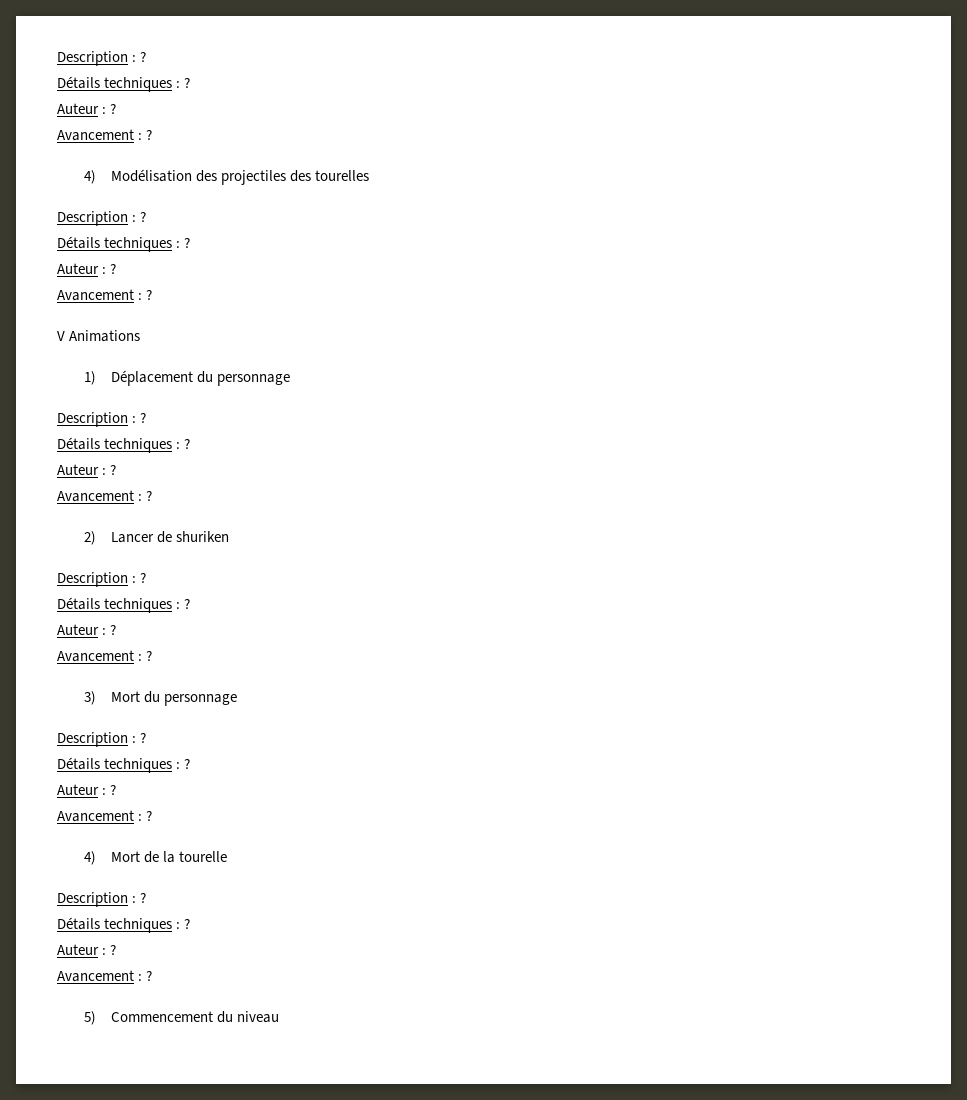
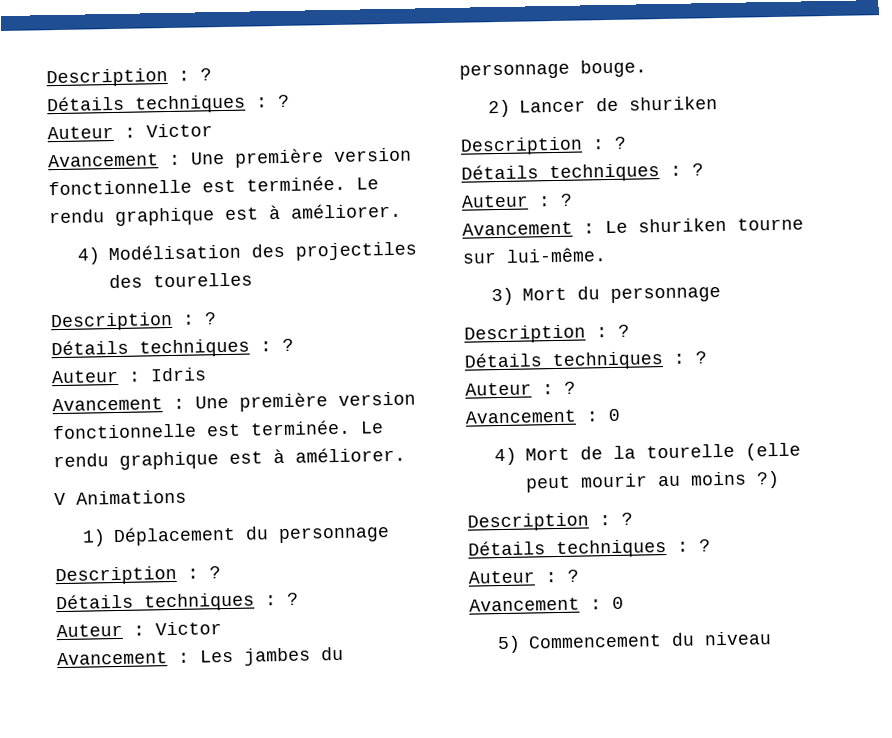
[57,51,147,66] [57,76,191,92] [57,103,117,114] [57,129,153,141] Description : ? // Détails techniques : ? // Auteur : ? // Avancement : ? -> [46,68,212,88] [47,94,290,114] [47,123,213,140] [48,147,412,168] [48,175,379,196] [49,202,402,226] Description : ? // Détails techniques : ? // Auteur : Victor // Avancement : Une première version fonctionnelle est terminée. Le rendu graphique est à améliorer.
[110,263,117,274] [57,289,153,301] ? // Avancement : ? -> [150,367,207,382] [52,391,416,412] [52,419,384,440] [53,446,406,470] Idris // Avancement : Une première version fonctionnelle est terminée. Le rendu graphique est à améliorer.
[110,464,117,475] [57,490,153,502] ? // Avancement : ? -> [155,621,222,636] [57,646,344,666] [459,59,647,80] Victor // Avancement : Les jambes du personnage bouge.
[146,650,153,661] ? -> [605,217,804,234] [462,247,607,264] Le shuriken tourne sur lui-même.
[146,810,153,821] ? -> [608,408,620,422] 0
(227, 856) none -> [745,442,802,461] [525,470,781,493] (elle peut mourir au moins ?)
[146,970,153,981] ? -> [612,596,624,610] 0

